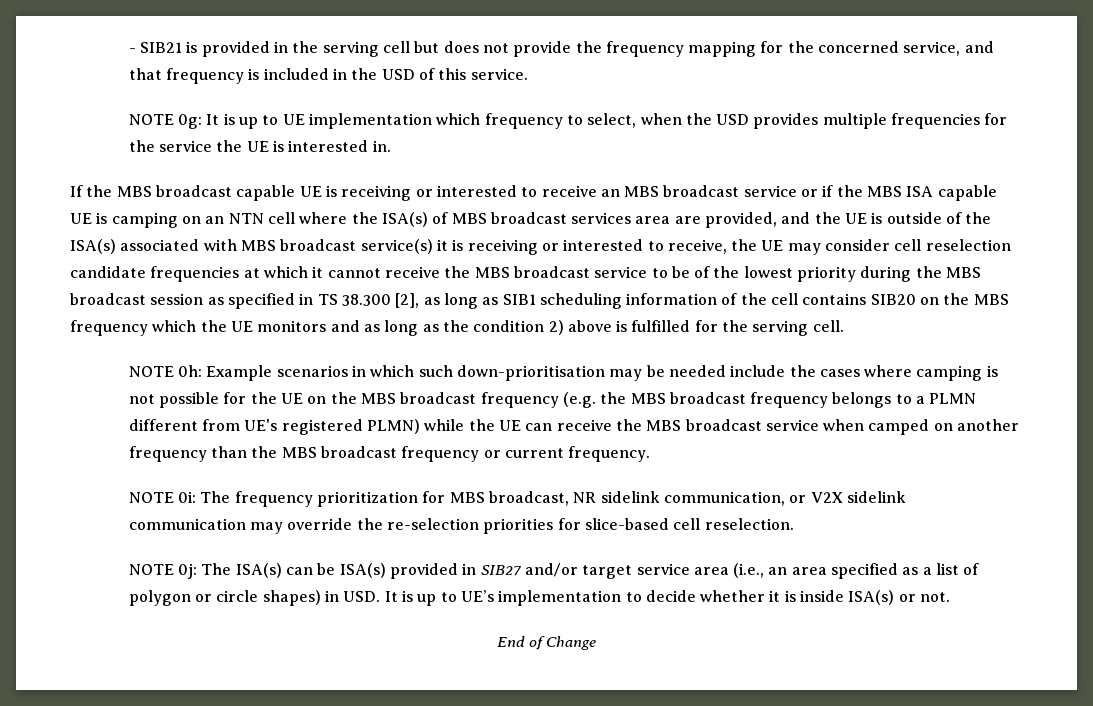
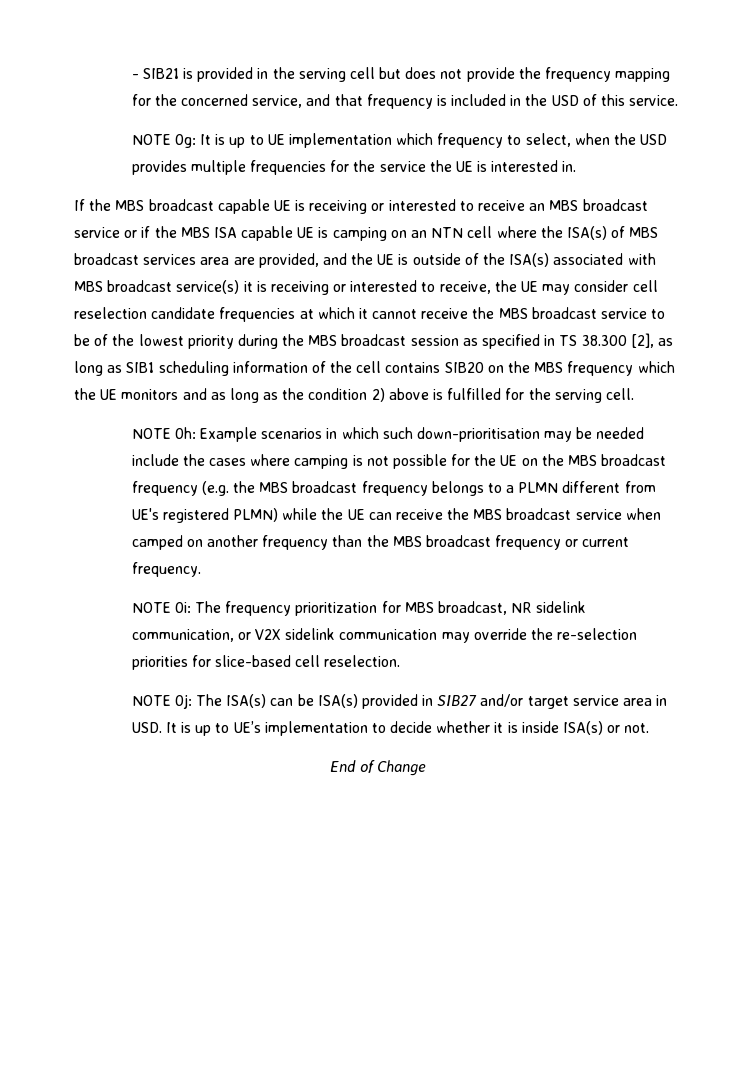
[733,563,980,579] [128,590,321,606] (i.e., an area specified as a list of polygon or circle shapes) -> (653, 702) none

